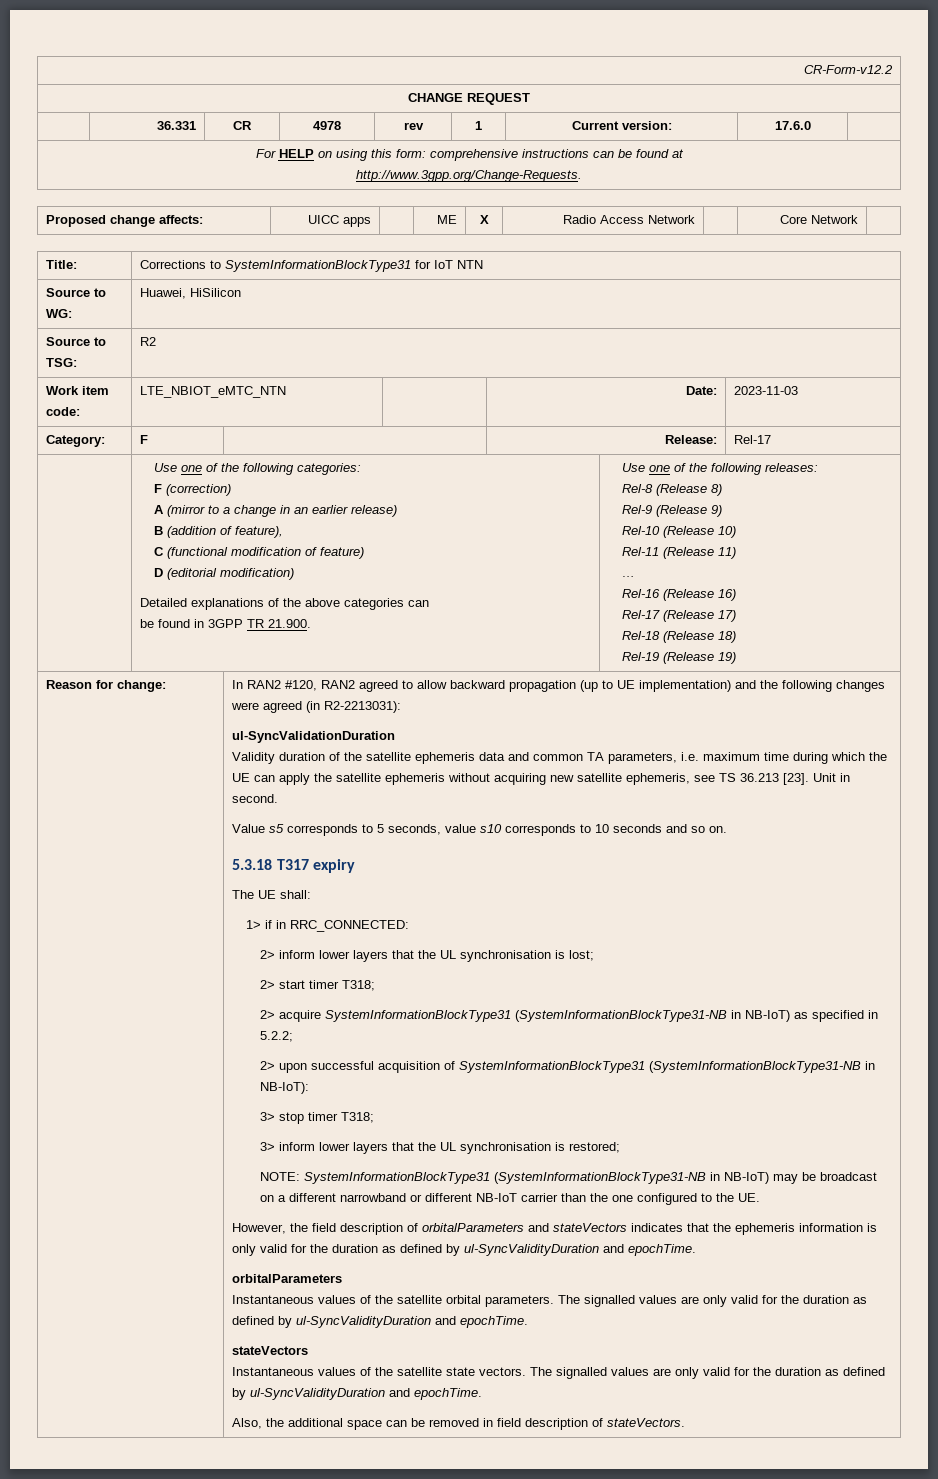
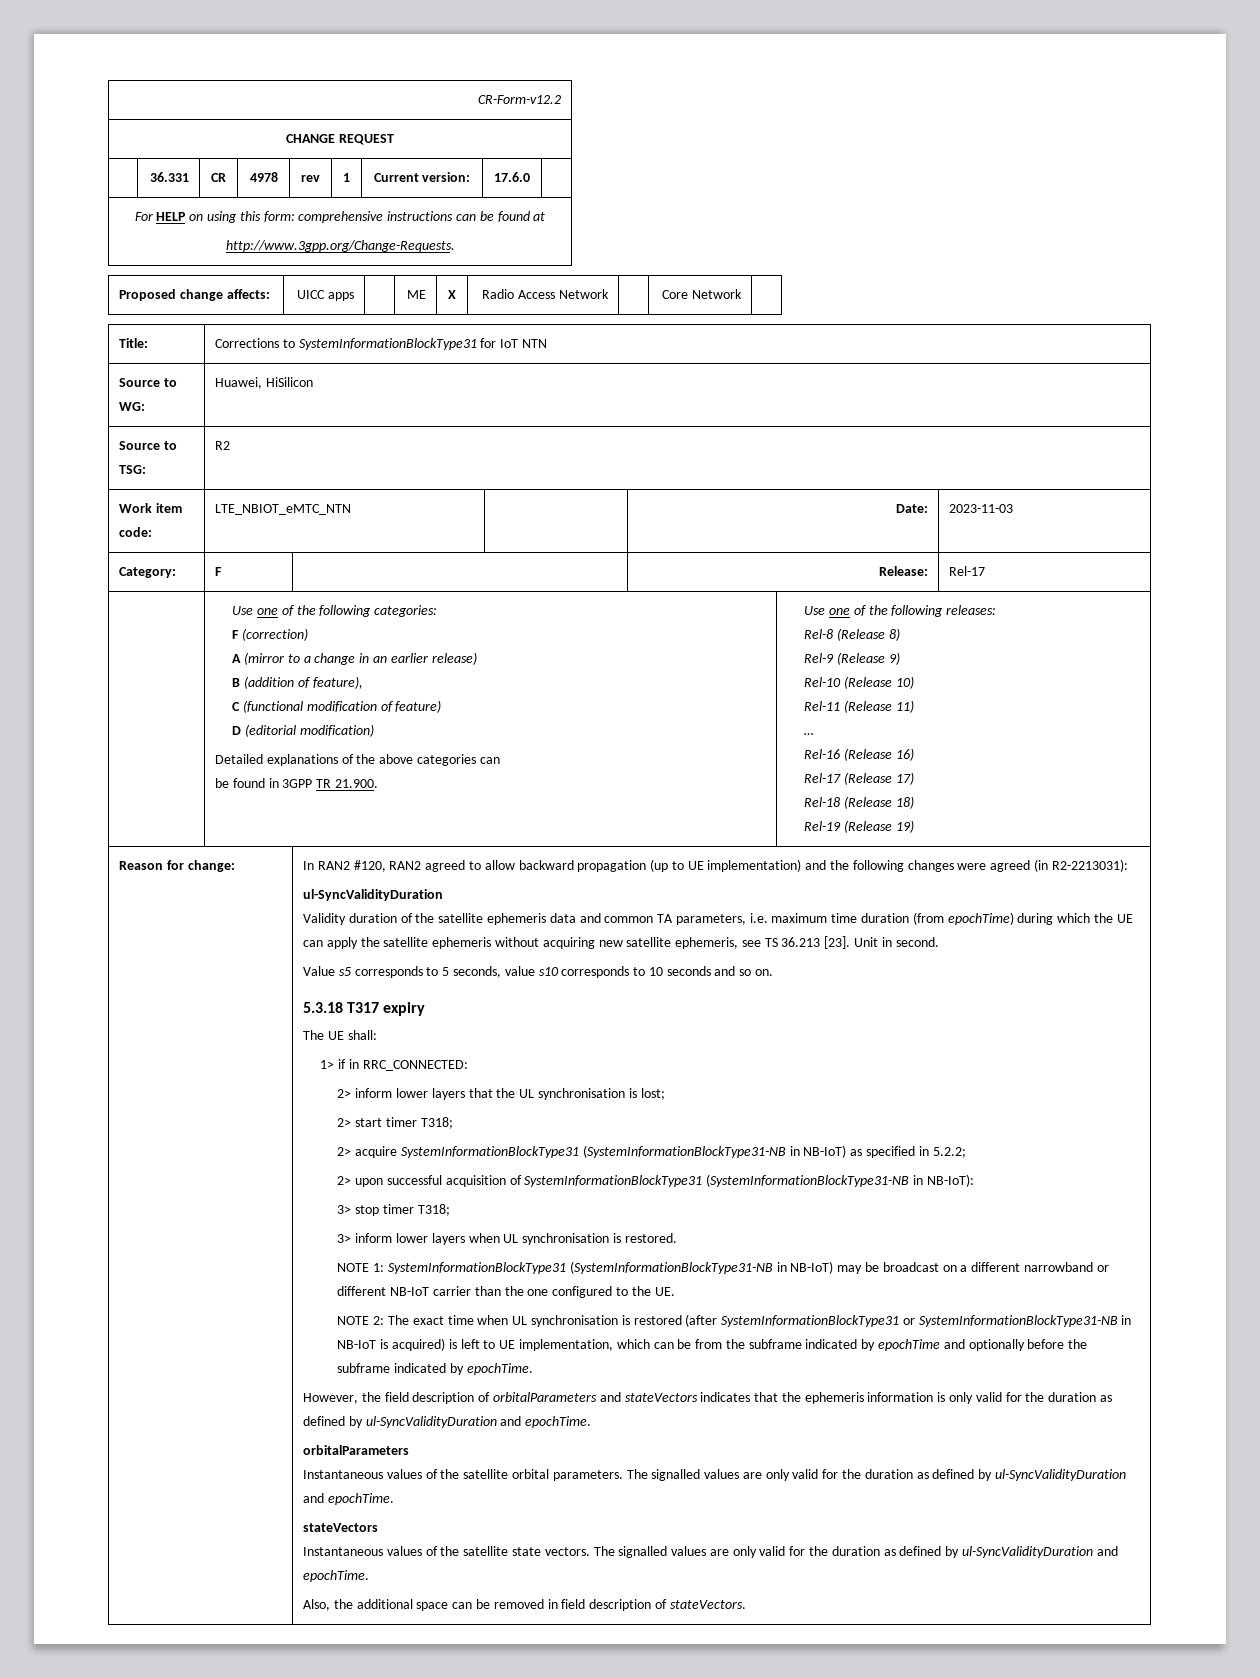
[232,731,396,743] ul-SyncValidationDuration -> [303,889,444,901] ul-SyncValidityDuration
(790, 756) none -> [860,912,1014,925] duration (from epochTime)
[391,1142,620,1154] [259,1172,300,1181] that the UL synchronisation is restored; // NOTE: -> [468,1233,677,1245] [337,1263,385,1272] when UL synchronisation is restored. // NOTE 1:
(760, 1197) none -> [337,1314,1132,1327] [337,1338,1088,1351] [337,1363,533,1375] // NOTE 2: The exact time when UL synchronisation is restored (after SystemInformationBlockType31 or SystemInformationBlockType31-NB in NB-IoT is acquired) is left to UE implementation, which can be from the subframe indicated by epochTime and optionally before the subframe indicated by epochTime.

